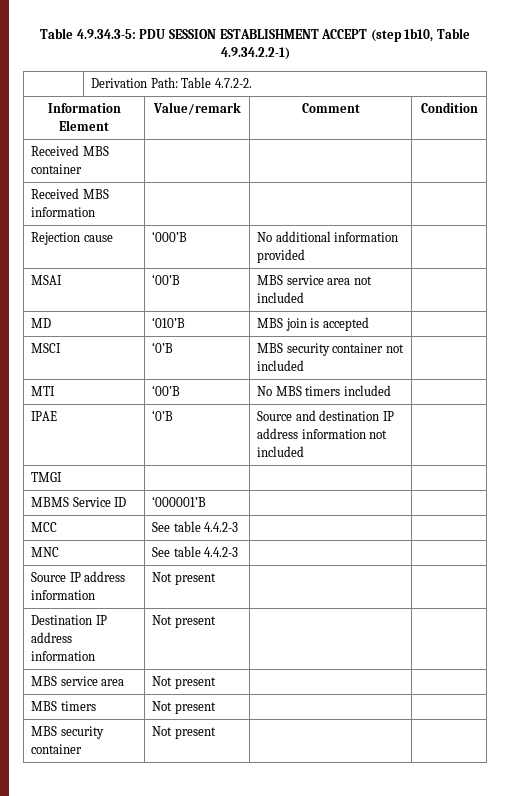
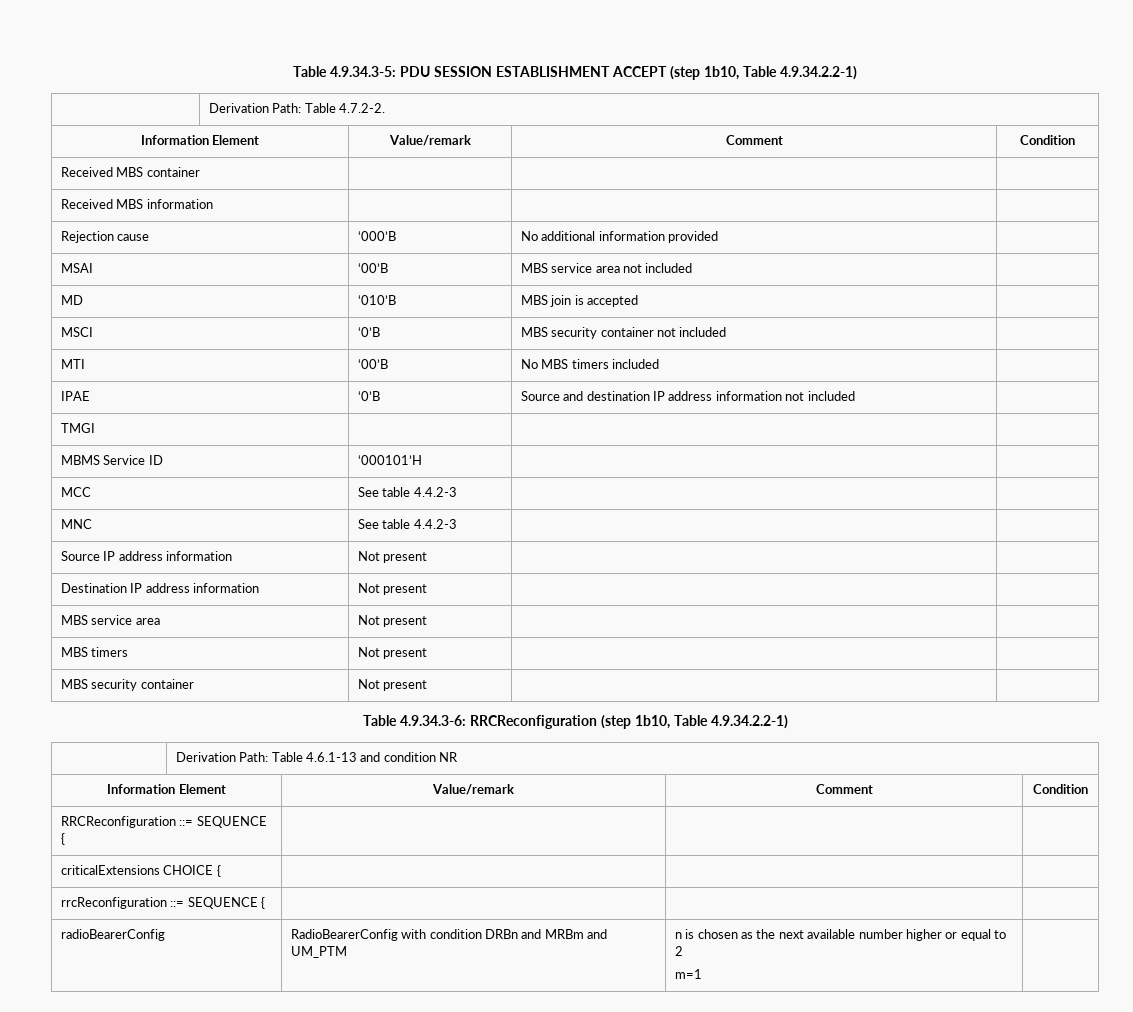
[152,496,207,507] ‘000001’B -> [357,455,422,465] ‘000101’H
(216, 733) none -> [362,715,788,729] [175,752,459,762] [107,784,226,794] [432,784,514,795] [815,784,873,794] [1033,784,1088,794] [60,816,267,828] [60,833,65,845] [60,865,221,877] [60,897,266,909] [60,929,165,941] [290,929,608,941] [290,946,347,958] [674,929,1007,941] [674,946,683,956] [674,969,702,979] // Table 4.9.34.3-6: RRCReconfiguration (step 1b10, Table 4.9.34.2.2-1) // | Derivation Path: Table 4.6.1-13 and condition NR // Information Element | Value/remark | Comment | Condition // RRCReconfiguration ::= SEQUENCE { | | | // criticalExtensions CHOICE { | | | // rrcReconfiguration ::= SEQUENCE { | | | // radioBearerConfig | RadioBearerConfig with condition DRBn and MRBm and UM_PTM | n is chosen as the next available number higher or equal to 2 // m=1 |

